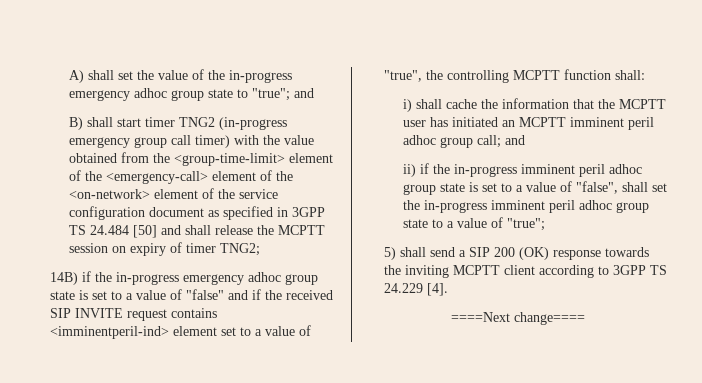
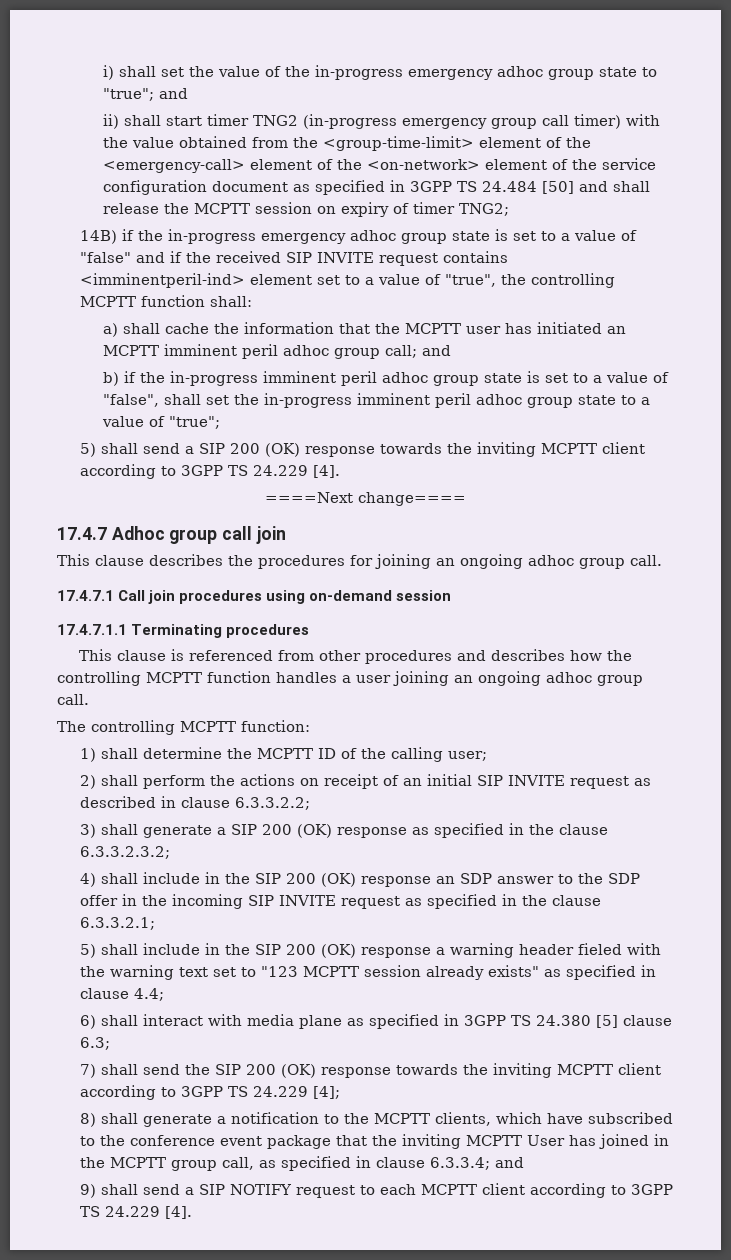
[68,70,84,83] A) -> [103,65,115,80] i)
[68,117,83,130] B) -> [103,114,120,129] ii)
[402,99,412,112] i) -> [103,323,119,337] a)
[402,164,416,177] ii) -> [103,372,120,386] b)
(585, 318) none -> [57,526,286,544] [57,554,662,569] [57,590,452,604] [57,624,310,638] [79,649,633,664] [57,671,643,686] [57,694,89,705] [57,720,310,735] [80,747,488,762] [80,774,652,789] [80,796,311,810] [80,823,609,838] [80,846,171,859] [80,872,641,887] [80,894,602,909] [80,917,156,930] [80,943,662,958] [80,965,657,980] [80,988,165,1001] [80,1014,673,1029] [80,1037,111,1050] [80,1063,662,1078] [80,1085,341,1100] [80,1112,674,1127] [80,1134,670,1149] [80,1156,525,1171] [80,1183,674,1198] [80,1206,193,1219] // 17.4.7 Adhoc group call join // This clause describes the procedures for joining an ongoing adhoc group call. // 17.4.7.1 Call join procedures using on-demand session // 17.4.7.1.1 Terminating procedures // This clause is referenced from other procedures and describes how the controlling MCPTT function handles a user joining an ongoing adhoc group call. // The controlling MCPTT function: // 1) shall determine the MCPTT ID of the calling user; // 2) shall perform the actions on receipt of an initial SIP INVITE request as described in clause 6.3.3.2.2; // 3) shall generate a SIP 200 (OK) response as specified in the clause 6.3.3.2.3.2; // 4) shall include in the SIP 200 (OK) response an SDP answer to the SDP offer in the incoming SIP INVITE request as specified in the clause 6.3.3.2.1; // 5) shall include in the SIP 200 (OK) response a warning header fieled with the warning text set to "123 MCPTT session already exists" as specified in clause 4.4; // 6) shall interact with media plane as specified in 3GPP TS 24.380 [5] clause 6.3; // 7) shall send the SIP 200 (OK) response towards the inviting MCPTT client according to 3GPP TS 24.229 [4]; // 8) shall generate a notification to the MCPTT clients, which have subscribed to the conference event package that the inviting MCPTT User has joined in the MCPTT group call, as specified in clause 6.3.3.4; and // 9) shall send a SIP NOTIFY request to each MCPTT client according to 3GPP TS 24.229 [4].

